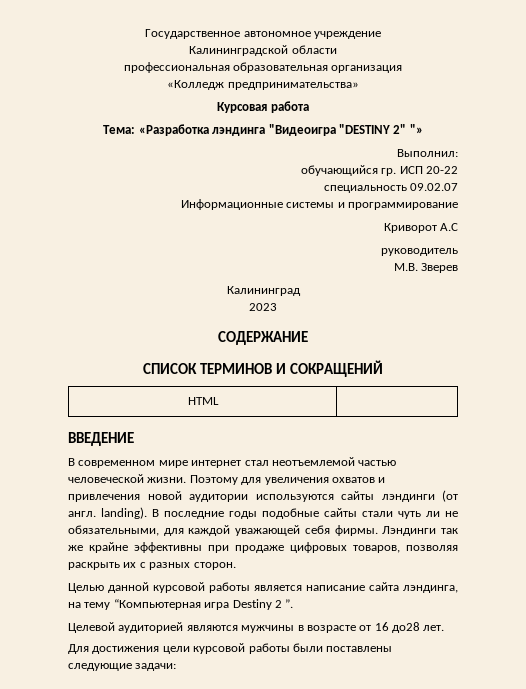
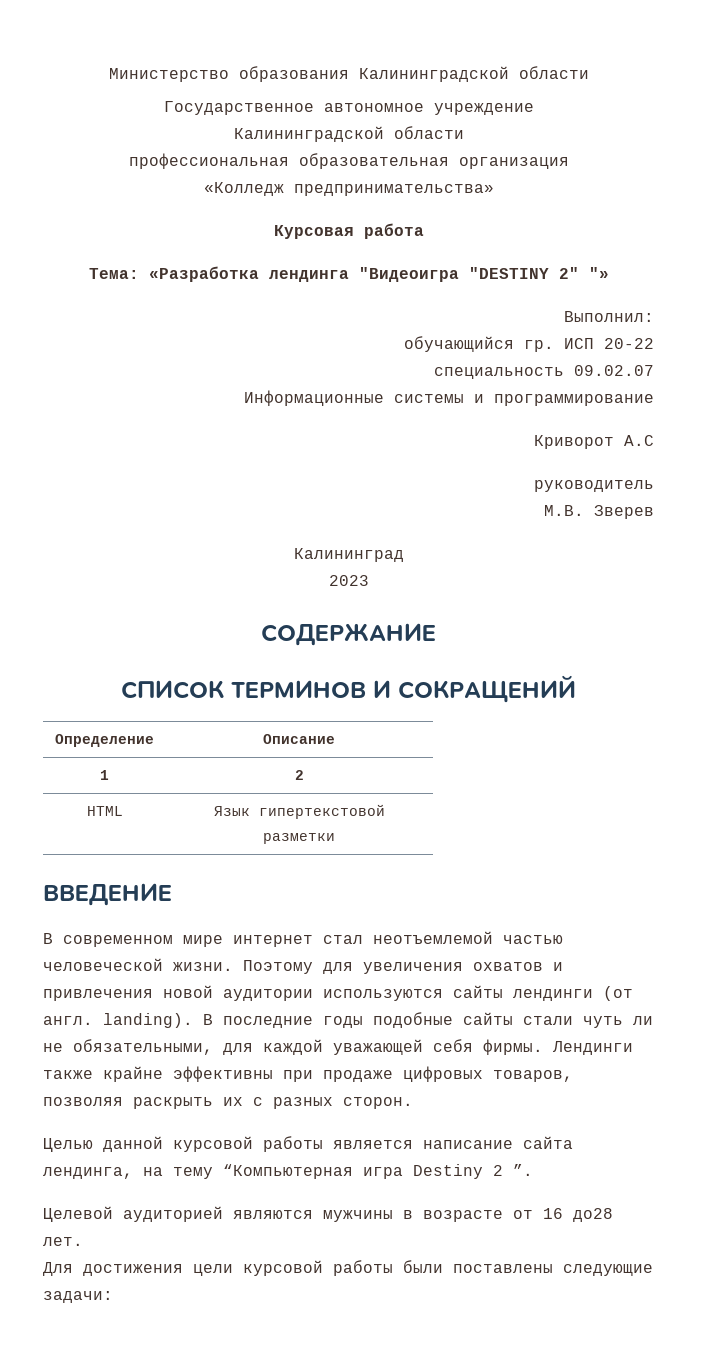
(145, 34) none -> [108,66,589,82] Министерство образования Калининградской области //
[212,127,266,136] лэндинга -> [268,270,349,282] лендинга
[187,397,219,405] HTML | -> [55,734,154,747] [263,734,335,744] [100,770,109,780] [294,770,304,780] [86,806,123,816] [213,804,385,819] [263,833,335,844] Определение | Описание // 1 | 2 // HTML | Язык гипертекстовой разметки
[381,494,435,502] лэндинги -> [513,989,593,1001] лендинги
[382,526,459,536] [68,545,83,551] Лэндинги так же -> [552,1041,633,1055] [43,1070,93,1079] Лендинги также
[403,585,458,593] лэндинга, -> [43,1167,133,1179] лендинга,

